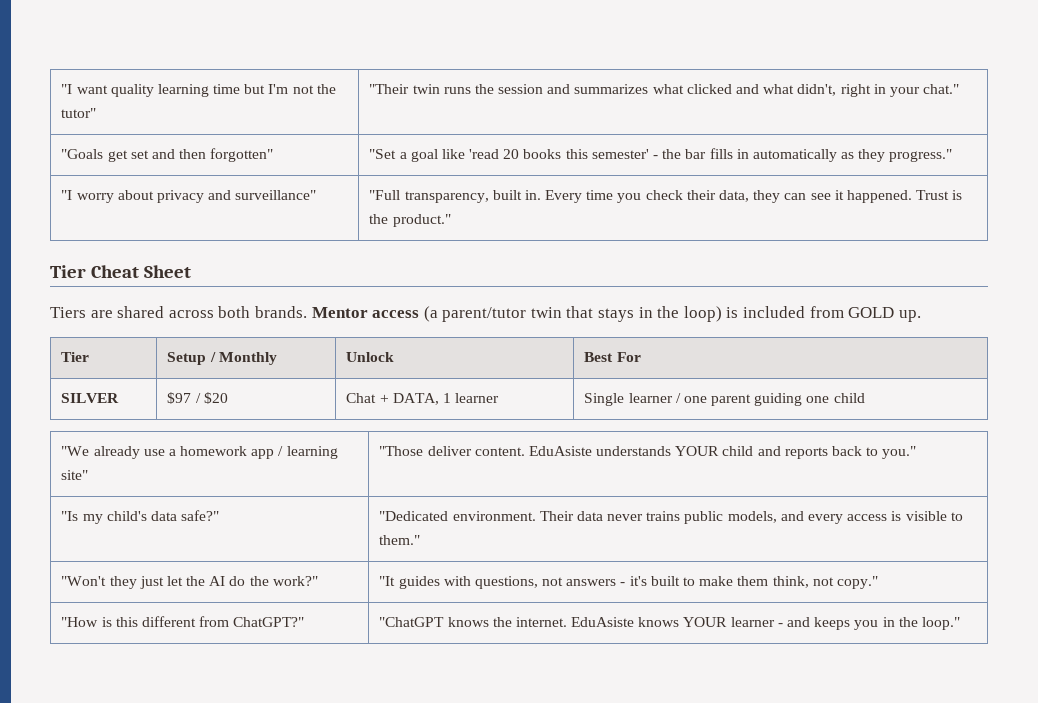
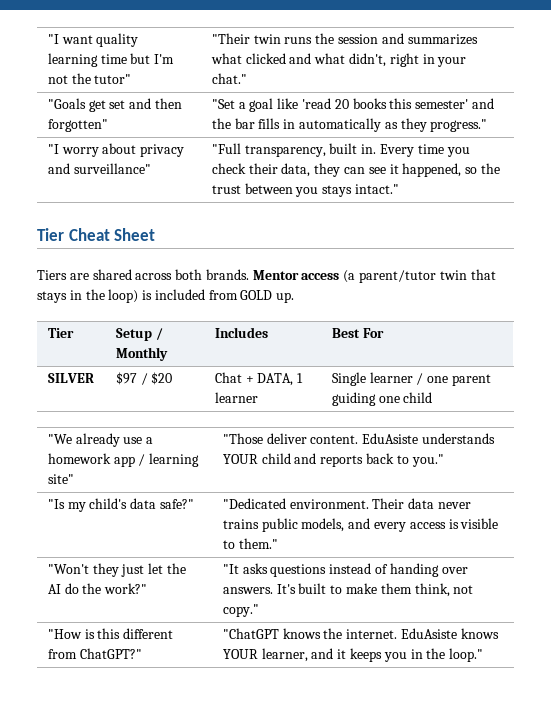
[652,155,658,159] - -> [471,98,494,109] and
[846,190,963,203] [369,214,451,227] happened. Trust is the product." -> [402,163,500,177] [211,183,400,197] happened, so the trust between you stays intact."
[346,352,395,362] Unlock -> [214,327,268,338] Includes
[398,576,647,589] guides with questions, not answers - it's -> [242,563,468,577] [222,584,296,594] asks questions instead of handing over answers. It's
[730,617,810,627] learner - and -> [261,648,347,662] learner, and it

